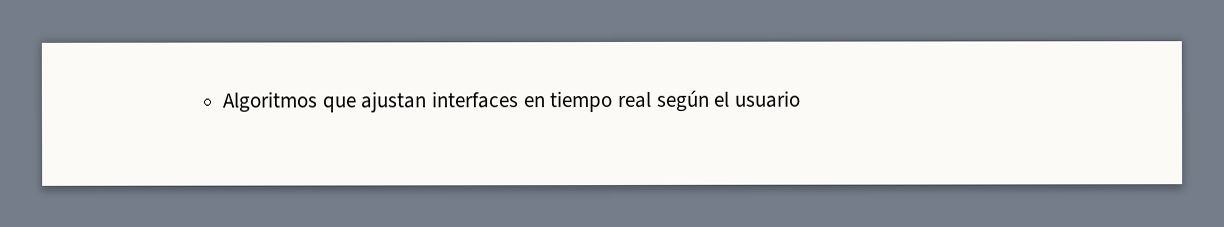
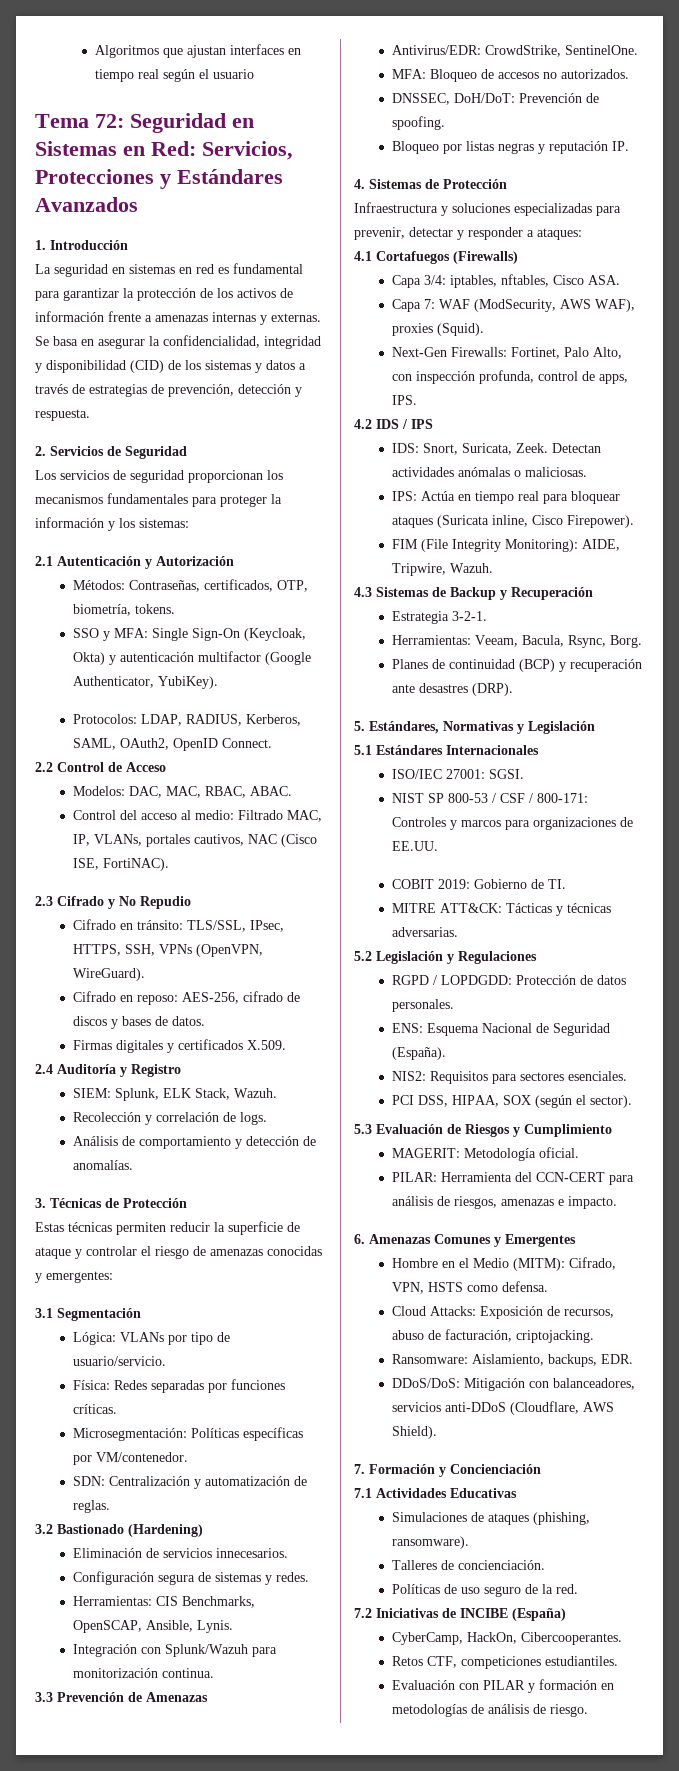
(801, 99) none -> [35,113,254,133] [35,141,293,160] [35,169,283,189] [35,197,138,212] [35,240,128,250] [35,263,303,277] [35,288,293,301] [35,311,321,325] [35,335,321,349] [35,360,306,373] [35,384,302,397] [35,409,90,421] [35,446,187,459] [35,470,283,483] [35,493,282,507] [35,517,189,531] [35,556,234,569] [72,579,308,592] [72,604,175,616] [72,628,306,641] [72,651,311,665] [72,676,218,689] [72,714,301,726] [72,738,272,751] [35,762,166,772] [72,786,292,798] [72,810,322,822] [72,834,317,847] [72,858,169,871] [35,896,191,909] [72,919,284,932] [72,944,263,957] [72,968,145,981] [72,991,300,1005] [72,1016,205,1029] [72,1039,286,1053] [35,1064,181,1077] [72,1088,277,1101] [72,1112,267,1125] [72,1136,316,1149] [72,1160,133,1170] [35,1198,187,1208] [35,1221,300,1235] [35,1246,322,1259] [35,1271,113,1283] [35,1308,141,1321] [72,1332,230,1345] [72,1356,166,1366] [72,1379,285,1393] [72,1404,117,1414] [72,1427,303,1441] [72,1452,188,1465] [72,1476,307,1489] [72,1500,110,1513] [35,1524,203,1537] [72,1548,288,1558] [72,1571,309,1585] [72,1596,255,1608] [72,1620,233,1633] [72,1644,277,1657] [72,1668,214,1678] [35,1692,208,1702] [391,45,638,57] [391,69,629,82] [391,93,599,105] [391,116,445,130] [391,141,629,154] [354,179,507,189] [354,202,621,216] [354,227,582,240] [354,251,518,264] [391,274,620,288] [391,299,635,312] [391,323,484,336] [391,347,622,359] [391,370,628,384] [391,395,417,405] [354,419,433,429] [391,443,601,455] [391,467,587,477] [391,491,620,504] [391,515,634,528] [391,539,620,552] [391,563,493,576] [354,587,593,600] [391,611,487,624] [391,635,642,648] [391,659,642,672] [391,683,513,696] [354,721,595,734] [354,745,539,755] [391,769,524,779] [391,793,588,803] [391,817,633,830] [391,841,438,851] [391,879,566,889] [391,903,611,916] [391,927,458,937] [354,951,537,964] [391,975,626,985] [391,999,454,1012] [391,1023,610,1036] [391,1047,446,1060] [391,1071,627,1084] [391,1095,632,1108] [354,1124,612,1137] [391,1147,579,1161] [391,1172,634,1185] [391,1196,617,1209] [354,1234,576,1247] [391,1257,616,1271] [391,1281,548,1294] [391,1306,614,1319] [391,1329,594,1343] [391,1354,633,1367] [391,1378,635,1391] [391,1401,614,1415] [391,1426,437,1439] [354,1464,541,1477] [354,1488,517,1498] [391,1512,590,1525] [391,1536,469,1549] [391,1560,545,1570] [391,1584,578,1597] [354,1608,566,1621] [391,1632,622,1645] [391,1656,618,1669] [391,1679,614,1693] [391,1704,588,1717] // Tema 72: Seguridad en Sistemas en Red: Servicios, Protecciones y Estándares Avanzados // 1. Introducción // La seguridad en sistemas en red es fundamental para garantizar la protección de los activos de información frente a amenazas internas y externas. Se basa en asegurar la confidencialidad, integridad y disponibilidad (CID) de los sistemas y datos a través de estrategias de prevención, detección y respuesta. // 2. Servicios de Seguridad // Los servicios de seguridad proporcionan los mecanismos fundamentales para proteger la información y los sistemas: // 2.1 Autenticación y Autorización // Métodos: Contraseñas, certificados, OTP, biometría, tokens. // SSO y MFA: Single Sign-On (Keycloak, Okta) y autenticación multifactor (Google Authenticator, YubiKey). // Protocolos: LDAP, RADIUS, Kerberos, SAML, OAuth2, OpenID Connect. // 2.2 Control de Acceso // Modelos: DAC, MAC, RBAC, ABAC. // Control del acceso al medio: Filtrado MAC, IP, VLANs, portales cautivos, NAC (Cisco ISE, FortiNAC). // 2.3 Cifrado y No Repudio // Cifrado en tránsito: TLS/SSL, IPsec, HTTPS, SSH, VPNs (OpenVPN, WireGuard). // Cifrado en reposo: AES-256, cifrado de discos y bases de datos. // Firmas digitales y certificados X.509. // 2.4 Auditoría y Registro // SIEM: Splunk, ELK Stack, Wazuh. // Recolección y correlación de logs. // Análisis de comportamiento y detección de anomalías. // 3. Técnicas de Protección // Estas técnicas permiten reducir la superficie de ataque y controlar el riesgo de amenazas conocidas y emergentes: // 3.1 Segmentación // Lógica: VLANs por tipo de usuario/servicio. // Física: Redes separadas por funciones críticas. // Microsegmentación: Políticas específicas por VM/contenedor. // SDN: Centralización y automatización de reglas. // 3.2 Bastionado (Hardening) // Eliminación de servicios innecesarios. // Configuración segura de sistemas y redes. // Herramientas: CIS Benchmarks, OpenSCAP, Ansible, Lynis. // Integración con Splunk/Wazuh para monitorización continua. // 3.3 Prevención de Amenazas // Antivirus/EDR: CrowdStrike, SentinelOne. // MFA: Bloqueo de accesos no autorizados. // DNSSEC, DoH/DoT: Prevención de spoofing. // Bloqueo por listas negras y reputación IP. // 4. Sistemas de Protección // Infraestructura y soluciones especializadas para prevenir, detectar y responder a ataques: // 4.1 Cortafuegos (Firewalls) // Capa 3/4: iptables, nftables, Cisco ASA. // Capa 7: WAF (ModSecurity, AWS WAF), proxies (Squid). // Next-Gen Firewalls: Fortinet, Palo Alto, con inspección profunda, control de apps, IPS. // 4.2 IDS / IPS // IDS: Snort, Suricata, Zeek. Detectan actividades anómalas o maliciosas. // IPS: Actúa en tiempo real para bloquear ataques (Suricata inline, Cisco Firepower). // FIM (File Integrity Monitoring): AIDE, Tripwire, Wazuh. // 4.3 Sistemas de Backup y Recuperación // Estrategia 3-2-1. // Herramientas: Veeam, Bacula, Rsync, Borg. // Planes de continuidad (BCP) y recuperación ante desastres (DRP). // 5. Estándares, Normativas y Legislación // 5.1 Estándares Internacionales // ISO/IEC 27001: SGSI. // NIST SP 800-53 / CSF / 800-171: Controles y marcos para organizaciones de EE.UU. // COBIT 2019: Gobierno de TI. // MITRE ATT&CK: Tácticas y técnicas adversarias. // 5.2 Legislación y Regulaciones // RGPD / LOPDGDD: Protección de datos personales. // ENS: Esquema Nacional de Seguridad (España). // NIS2: Requisitos para sectores esenciales. // PCI DSS, HIPAA, SOX (según el sector). // 5.3 Evaluación de Riesgos y Cumplimiento // MAGERIT: Metodología oficial. // PILAR: Herramienta del CCN-CERT para análisis de riesgos, amenazas e impacto. // 6. Amenazas Comunes y Emergentes // Hombre en el Medio (MITM): Cifrado, VPN, HSTS como defensa. // Cloud Attacks: Exposición de recursos, abuso de facturación, criptojacking. // Ransomware: Aislamiento, backups, EDR. // DDoS/DoS: Mitigación con balanceadores, servicios anti-DDoS (Cloudflare, AWS Shield). // 7. Formación y Concienciación // 7.1 Actividades Educativas // Simulaciones de ataques (phishing, ransomware). // Talleres de concienciación. // Políticas de uso seguro de la red. // 7.2 Iniciativas de INCIBE (España) // CyberCamp, HackOn, Cibercooperantes. // Retos CTF, competiciones estudiantiles. // Evaluación con PILAR y formación en metodologías de análisis de riesgo.

